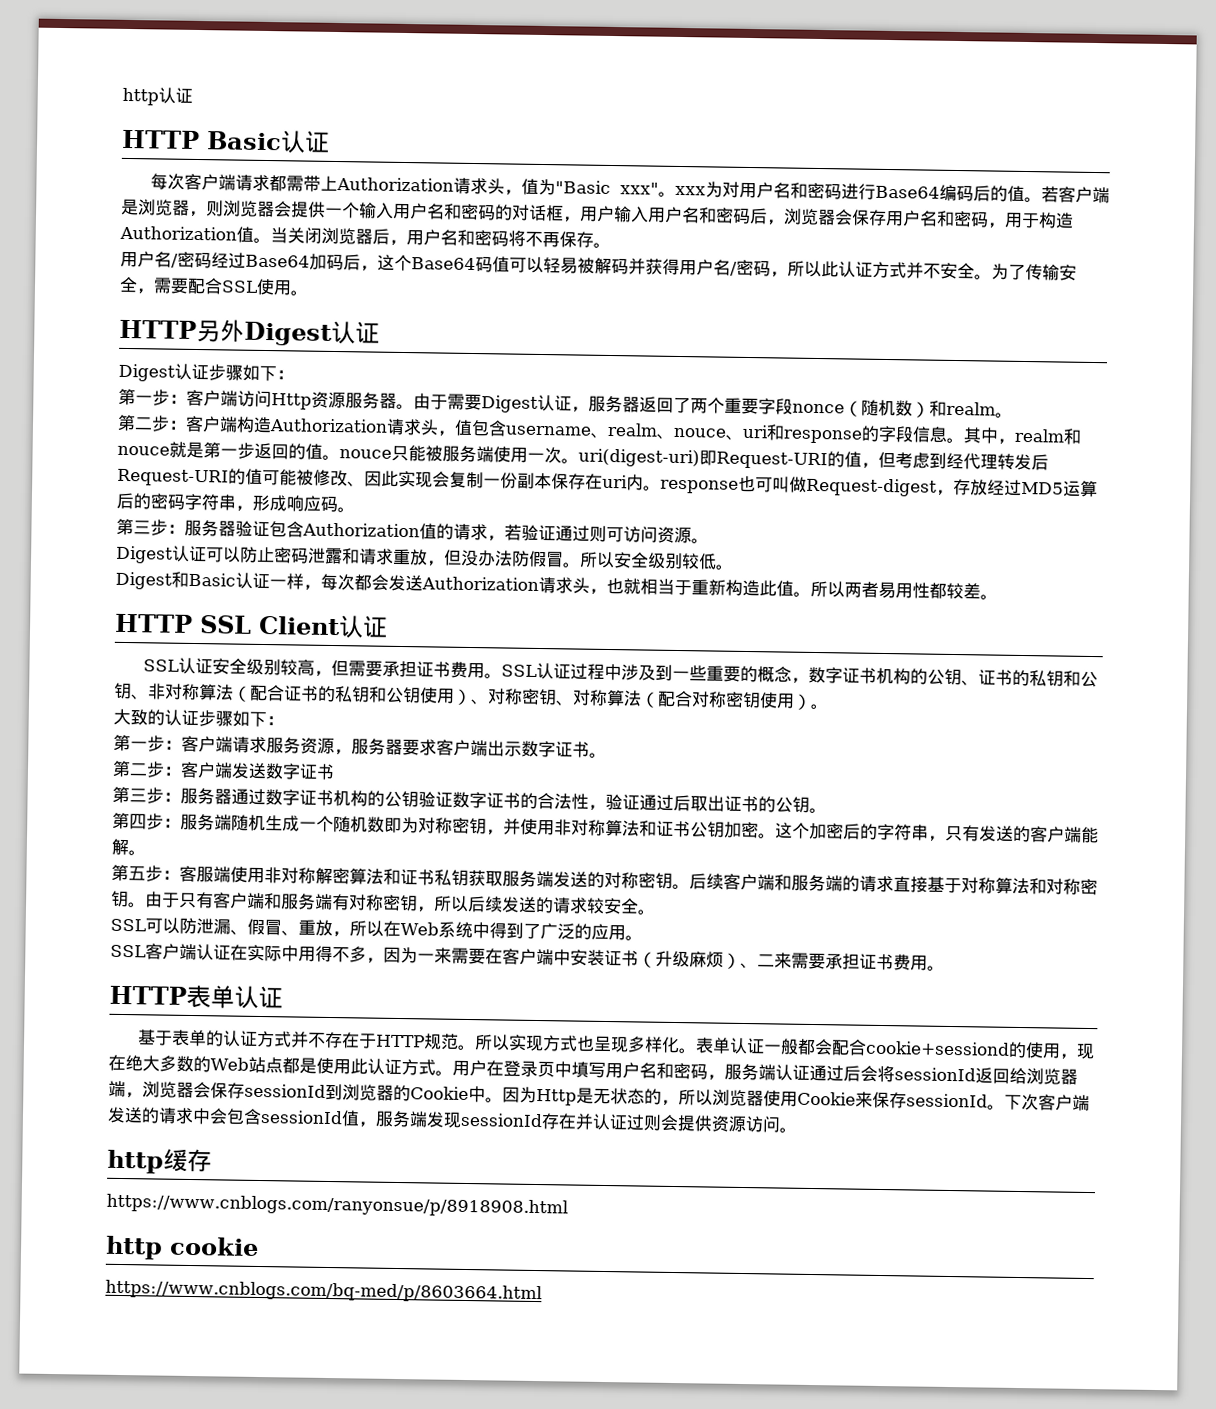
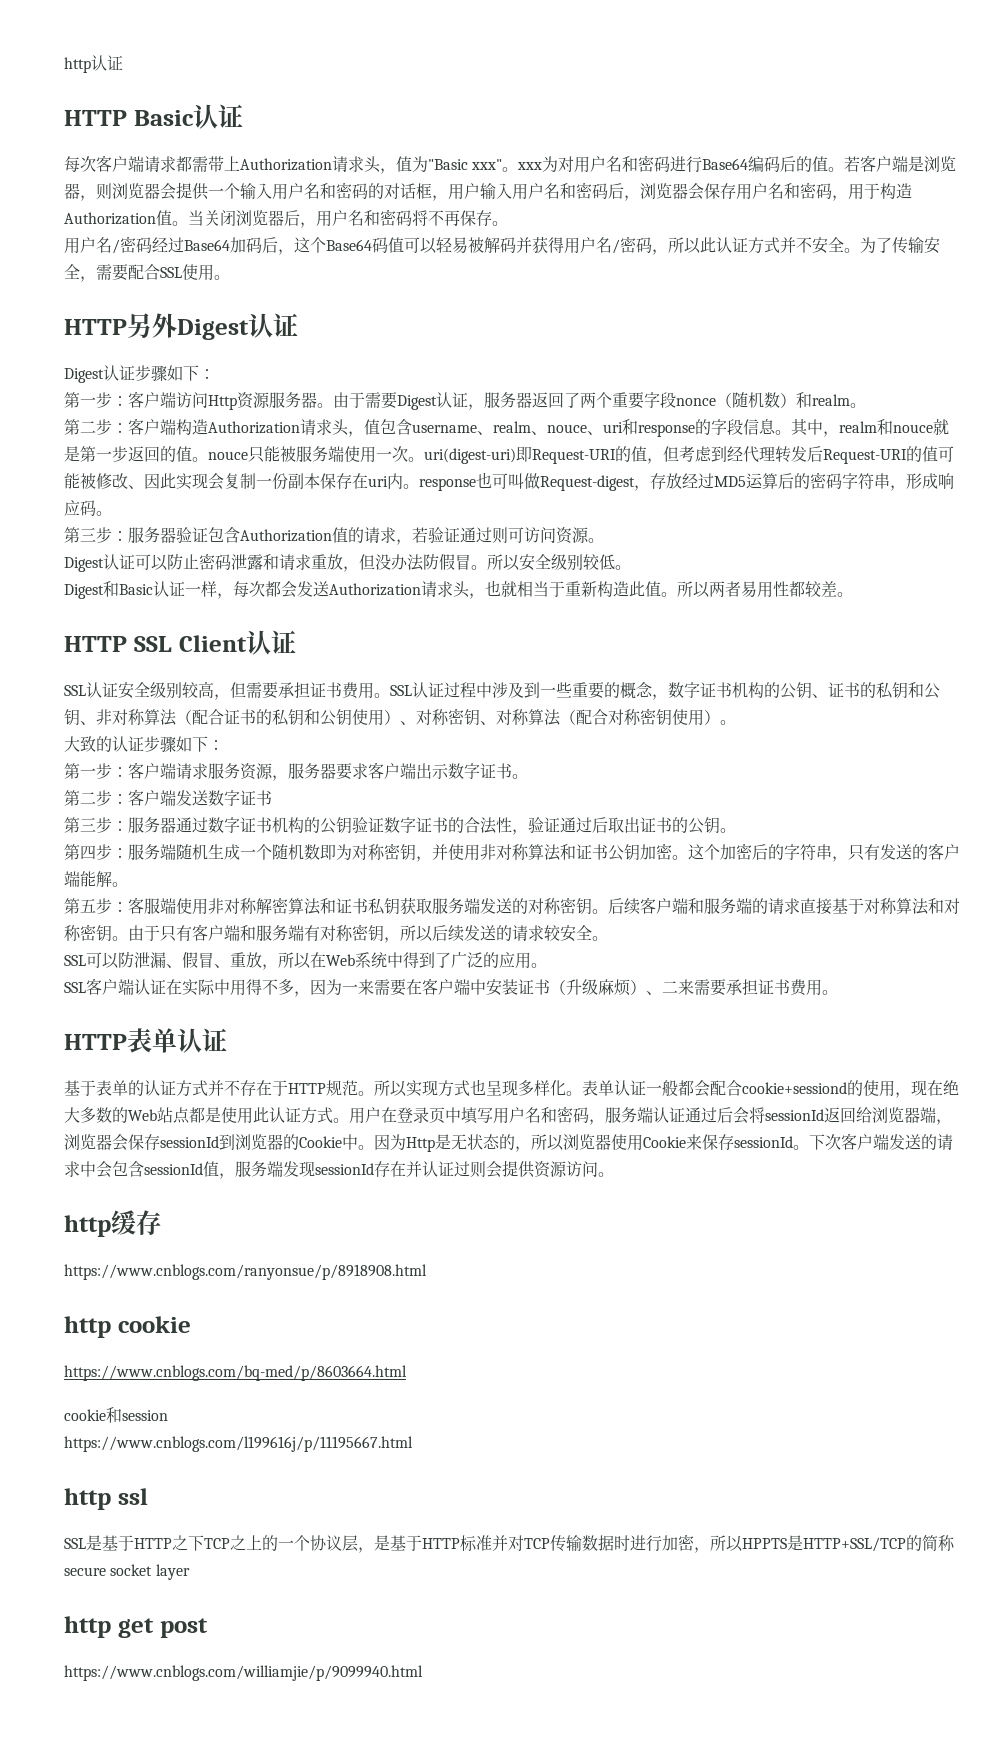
(542, 1291) none -> [64,1407,168,1423] [64,1436,413,1452] [64,1488,148,1510] [64,1534,955,1553] [64,1564,190,1580] [64,1616,208,1638] [64,1665,423,1681] // cookie和session // https://www.cnblogs.com/l199616j/p/11195667.html // http ssl // SSL是基于HTTP之下TCP之上的一个协议层，是基于HTTP标准并对TCP传输数据时进行加密，所以HPPTS是HTTP+SSL/TCP的简称secure socket layer // http get post // https://www.cnblogs.com/williamjie/p/9099940.html

